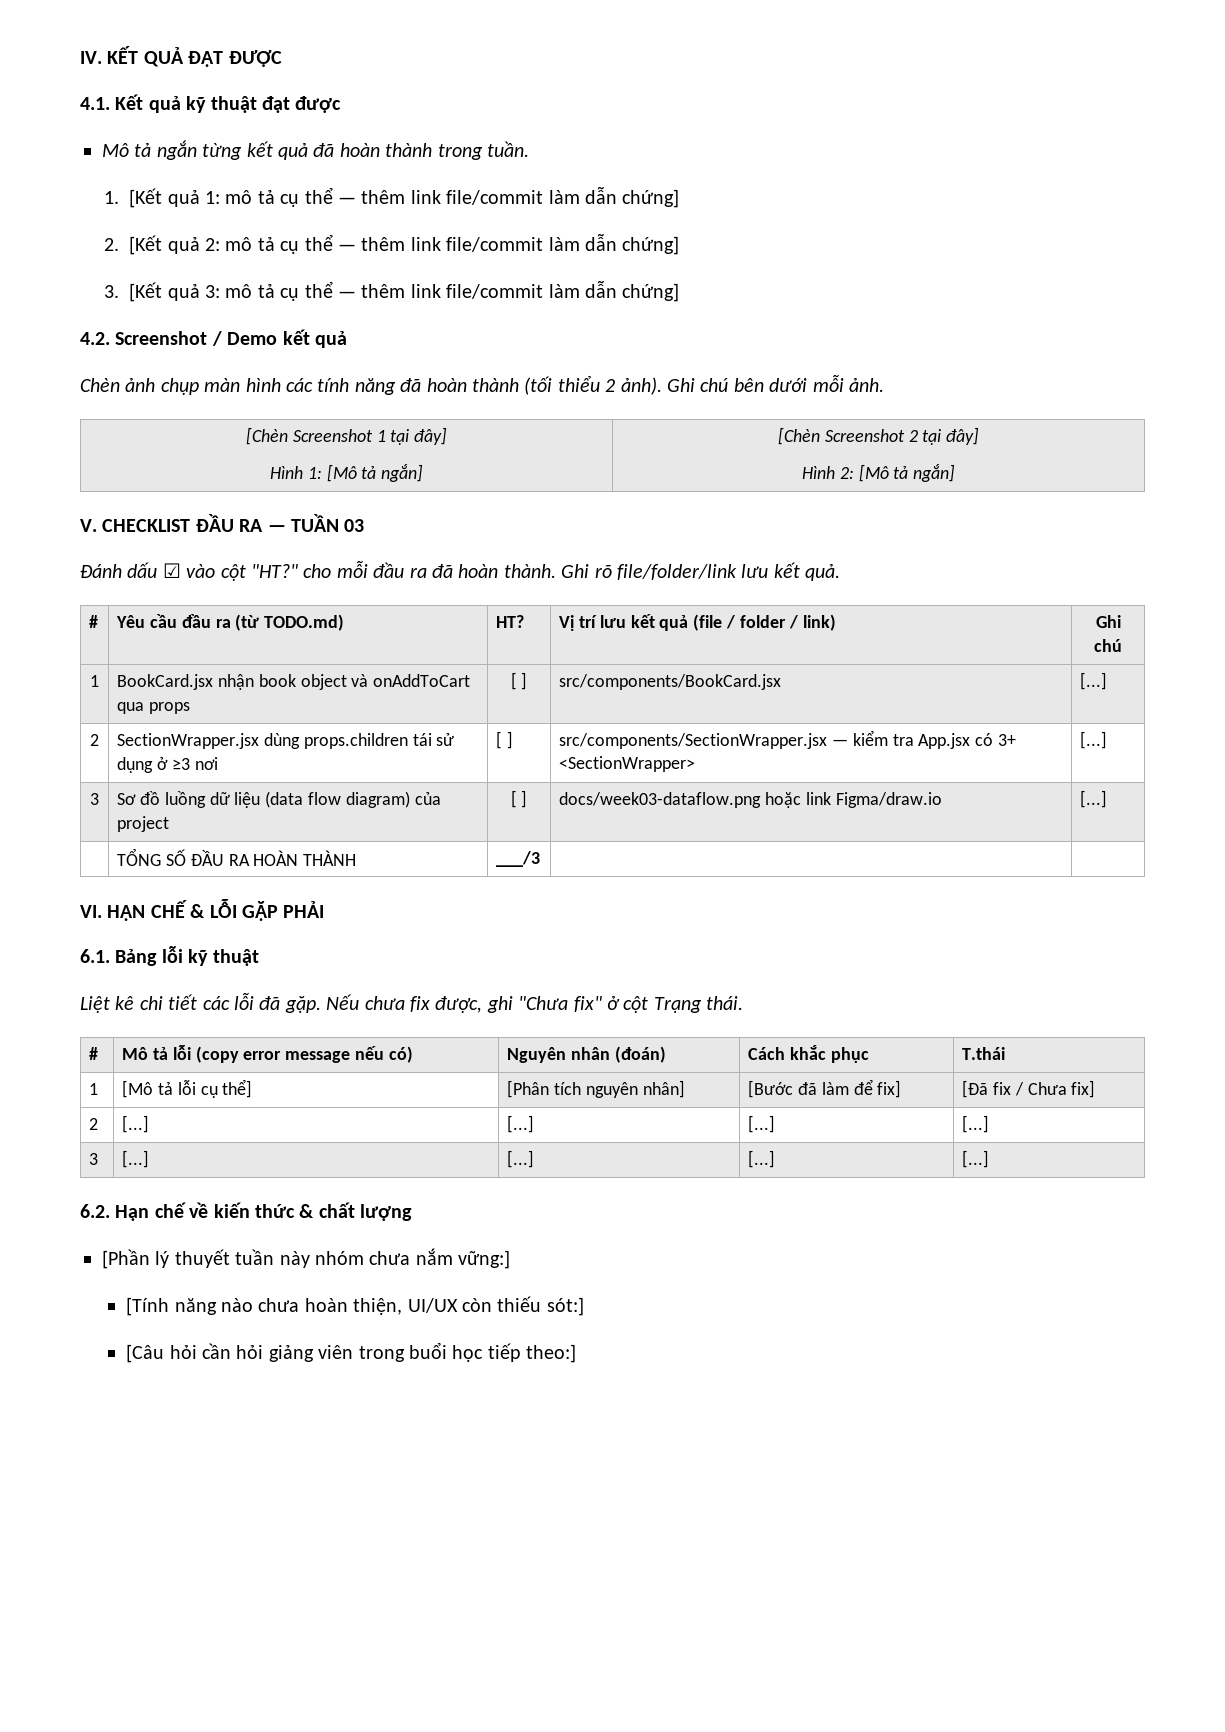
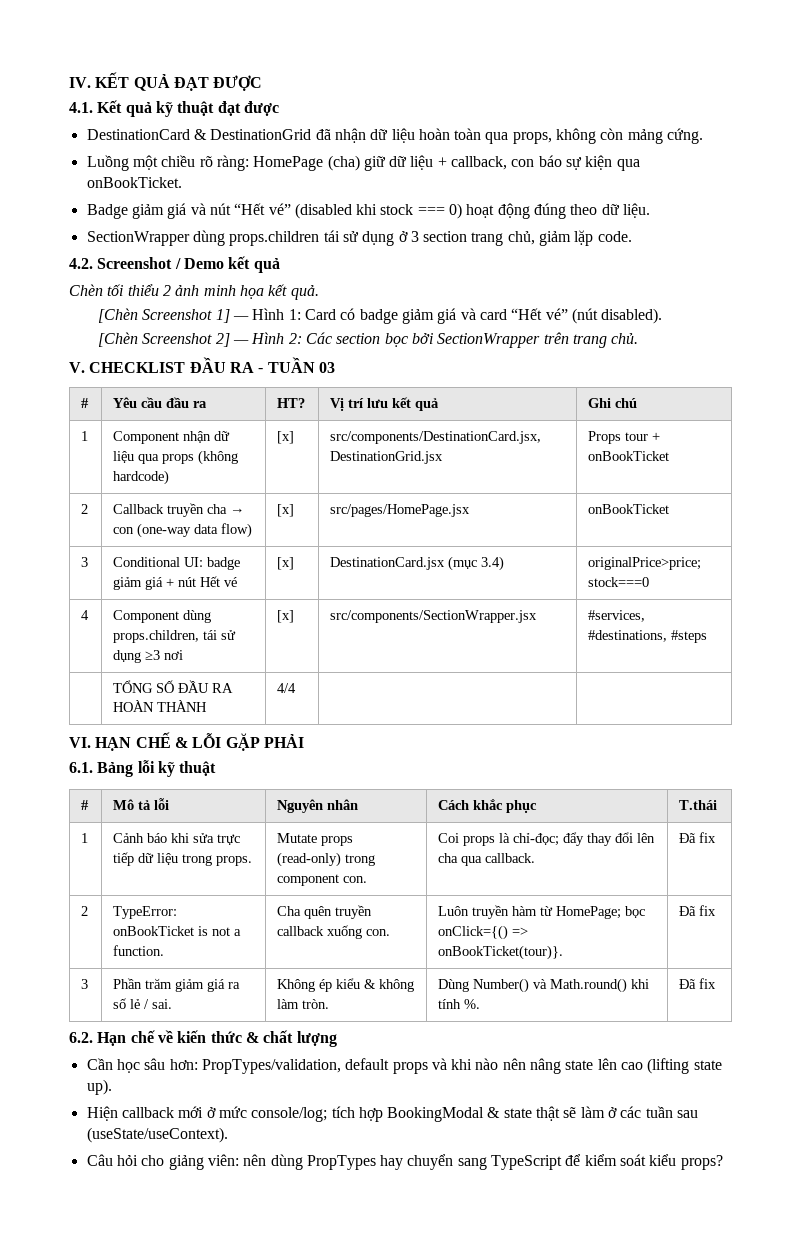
[102,140,529,160] [104,187,680,208] [104,234,680,255] [104,281,680,302] Mô tả ngắn từng kết quả đã hoàn thành trong tuần. // 1. [Kết quả 1: mô tả cụ thể — thêm link file/commit làm dẫn chứng] // 2. [Kết quả 2: mô tả cụ thể — thêm link file/commit làm dẫn chứng] // 3. [Kết quả 3: mô tả cụ thể — thêm link file/commit làm dẫn chứng] -> [86,128,704,144] [86,155,640,171] [86,177,182,188] [86,203,651,219] [86,230,632,246] DestinationCard & DestinationGrid đã nhận dữ liệu hoàn toàn qua props, không còn mảng cứng. // Luồng một chiều rõ ràng: HomePage (cha) giữ dữ liệu + callback, con báo sự kiện qua onBookTicket. // Badge giảm giá và nút “Hết vé” (disabled khi stock === 0) hoạt động đúng theo dữ liệu. // SectionWrapper dùng props.children tái sử dụng ở 3 section trang chủ, giảm lặp code.
[125,374,884,395] [245,427,448,445] [269,464,424,482] [777,427,980,445] [801,464,956,482] ảnh chụp màn hình các tính năng đã hoàn thành (tối thiểu 2 ảnh). Ghi chú bên dưới mỗi ảnh. // [Chèn Screenshot 1 tại đây] // Hình 1: [Mô tả ngắn] | [Chèn Screenshot 2 tại đây] // Hình 2: [Mô tả ngắn] -> [107,284,319,300] [98,308,663,324] [98,332,639,348] tối thiểu 2 ảnh minh họa kết quả. // [Chèn Screenshot 1] — Hình 1: Card có badge giảm giá và card “Hết vé” (nút disabled). // [Chèn Screenshot 2] — Hình 2: Các section bọc bởi SectionWrapper trên trang chủ.
[267,525,286,532] — -> [258,368,264,373] -
[80,560,841,581] // Đánh dấu ☑ vào cột "HT?" cho mỗi đầu ra đã hoàn thành. Ghi rõ file/folder/link lưu kết quả. -> (335, 367) none
[235,614,345,631] (từ TODO.md) -> (208, 404) none
[693,614,836,631] [1095,615,1121,628] [1094,639,1122,652] [90,675,99,687] [117,674,471,690] [117,702,190,714] [510,672,528,690] [559,674,782,690] [1080,672,1108,690] [90,734,99,746] [117,733,455,749] [117,757,168,773] (file / folder / link) | Ghi chú // 1 | BookCard.jsx nhận book object và onAddToCart qua props | [ ] | src/components/BookCard.jsx | [...] // 2 | SectionWrapper.jsx dùng props.children tái sử dụng ở -> [588,398,638,408] [81,431,89,441] [113,431,231,444] [113,450,239,465] [113,470,170,485] [277,431,295,444] [330,431,542,444] [330,451,444,464] [588,431,661,444] [588,451,670,461] [81,504,89,514] [113,503,246,517] [113,523,253,538] [277,504,295,517] [330,504,471,517] [588,504,670,514] [81,557,89,567] [113,557,241,570] [113,576,238,590] [277,557,295,570] [330,556,505,571] [588,557,702,570] [588,577,650,587] [81,610,90,620] [113,610,212,623] [113,630,237,643] [113,650,142,663] | Ghi chú // 1 | Component nhận dữ liệu qua props (không hardcode) | [x] | src/components/DestinationCard.jsx, DestinationGrid.jsx | Props tour + onBookTicket // 2 | Callback truyền cha → con (one-way data flow) | [x] | src/pages/HomePage.jsx | onBookTicket // 3 | Conditional UI: badge giảm giá + nút Hết vé | [x] | DestinationCard.jsx (mục 3.4) | originalPrice>price; stock===0 // 4 | Component dùng props.children, tái sử dụng
[496,731,513,749] [ ] -> [277,610,295,623] [x]
[831,730,1017,749] [559,756,696,772] [1080,731,1108,749] [90,793,99,805] [117,791,441,808] [117,816,170,832] [510,790,528,808] [559,792,942,808] [1080,790,1108,808] — kiểm tra App.jsx có 3+ <SectionWrapper> | [...] // 3 | Sơ đồ luồng dữ liệu (data flow diagram) của project | [ ] | docs/week03-dataflow.png hoặc link Figma/draw.io | [...] -> [588,610,646,622] [588,630,708,643] | #services, #destinations, #steps
[496,851,541,867] ___/3 -> [277,683,297,693] 4/4
[80,992,744,1013] // Liệt kê chi tiết các lỗi đã gặp. Nếu chưa fix được, ghi "Chưa fix" ở cột Trạng thái. -> (217, 768) none
[195,1046,414,1063] (copy error message nếu có) -> (170, 804) none
[614,1046,666,1063] (đoán) -> (359, 804) none
[122,1079,253,1098] [507,1080,685,1098] [748,1079,902,1098] [962,1080,1096,1098] [89,1118,99,1130] [122,1115,150,1133] [507,1115,535,1133] [748,1115,776,1133] [962,1115,990,1133] [89,1153,99,1165] [122,1150,150,1168] [507,1150,535,1168] [748,1150,776,1168] [962,1150,990,1168] [Mô tả lỗi cụ thể] | [Phân tích nguyên nhân] | [Bước đã làm để fix] | [Đã fix / Chưa fix] // 2 | [...] | [...] | [...] | [...] // 3 | [...] | [...] | [...] | [...] -> [113,833,241,845] [113,852,253,866] [277,833,354,846] [277,852,376,867] [277,874,368,886] [438,832,656,846] [438,853,536,866] [679,832,717,843] [81,906,89,916] [113,906,178,919] [113,926,242,936] [113,945,165,956] [277,905,373,919] [277,925,391,939] [438,905,646,919] [438,925,529,940] [438,945,564,960] [679,905,717,916] [81,979,89,989] [113,978,241,992] [113,998,173,1009] [277,978,415,992] [277,999,330,1009] [438,978,650,993] [438,999,481,1009] [679,978,717,989] Cảnh báo khi sửa trực tiếp dữ liệu trong props. | Mutate props (read-only) trong component con. | Coi props là chỉ-đọc; đẩy thay đổi lên cha qua callback. | Đã fix // 2 | TypeError: onBookTicket is not a function. | Cha quên truyền callback xuống con. | Luôn truyền hàm từ HomePage; bọc onClick={() => onBookTicket(tour)}. | Đã fix // 3 | Phần trăm giảm giá ra số lẻ / sai. | Không ép kiểu & không làm tròn. | Dùng Number() và Math.round() khi tính %. | Đã fix
[102,1248,511,1269] [126,1296,584,1316] [126,1342,577,1363] [Phần lý thuyết tuần này nhóm chưa nắm vững:] // [Tính năng nào chưa hoàn thiện, UI/UX còn thiếu sót:] // [Câu hỏi cần hỏi giảng viên trong buổi học tiếp theo:] -> [86,1058,722,1074] [86,1079,112,1095] [86,1106,699,1122] [86,1127,228,1143] [86,1154,723,1170] Cần học sâu hơn: PropTypes/validation, default props và khi nào nên nâng state lên cao (lifting state up). // Hiện callback mới ở mức console/log; tích hợp BookingModal & state thật sẽ làm ở các tuần sau (useState/useContext). // Câu hỏi cho giảng viên: nên dùng PropTypes hay chuyển sang TypeScript để kiểm soát kiểu props?

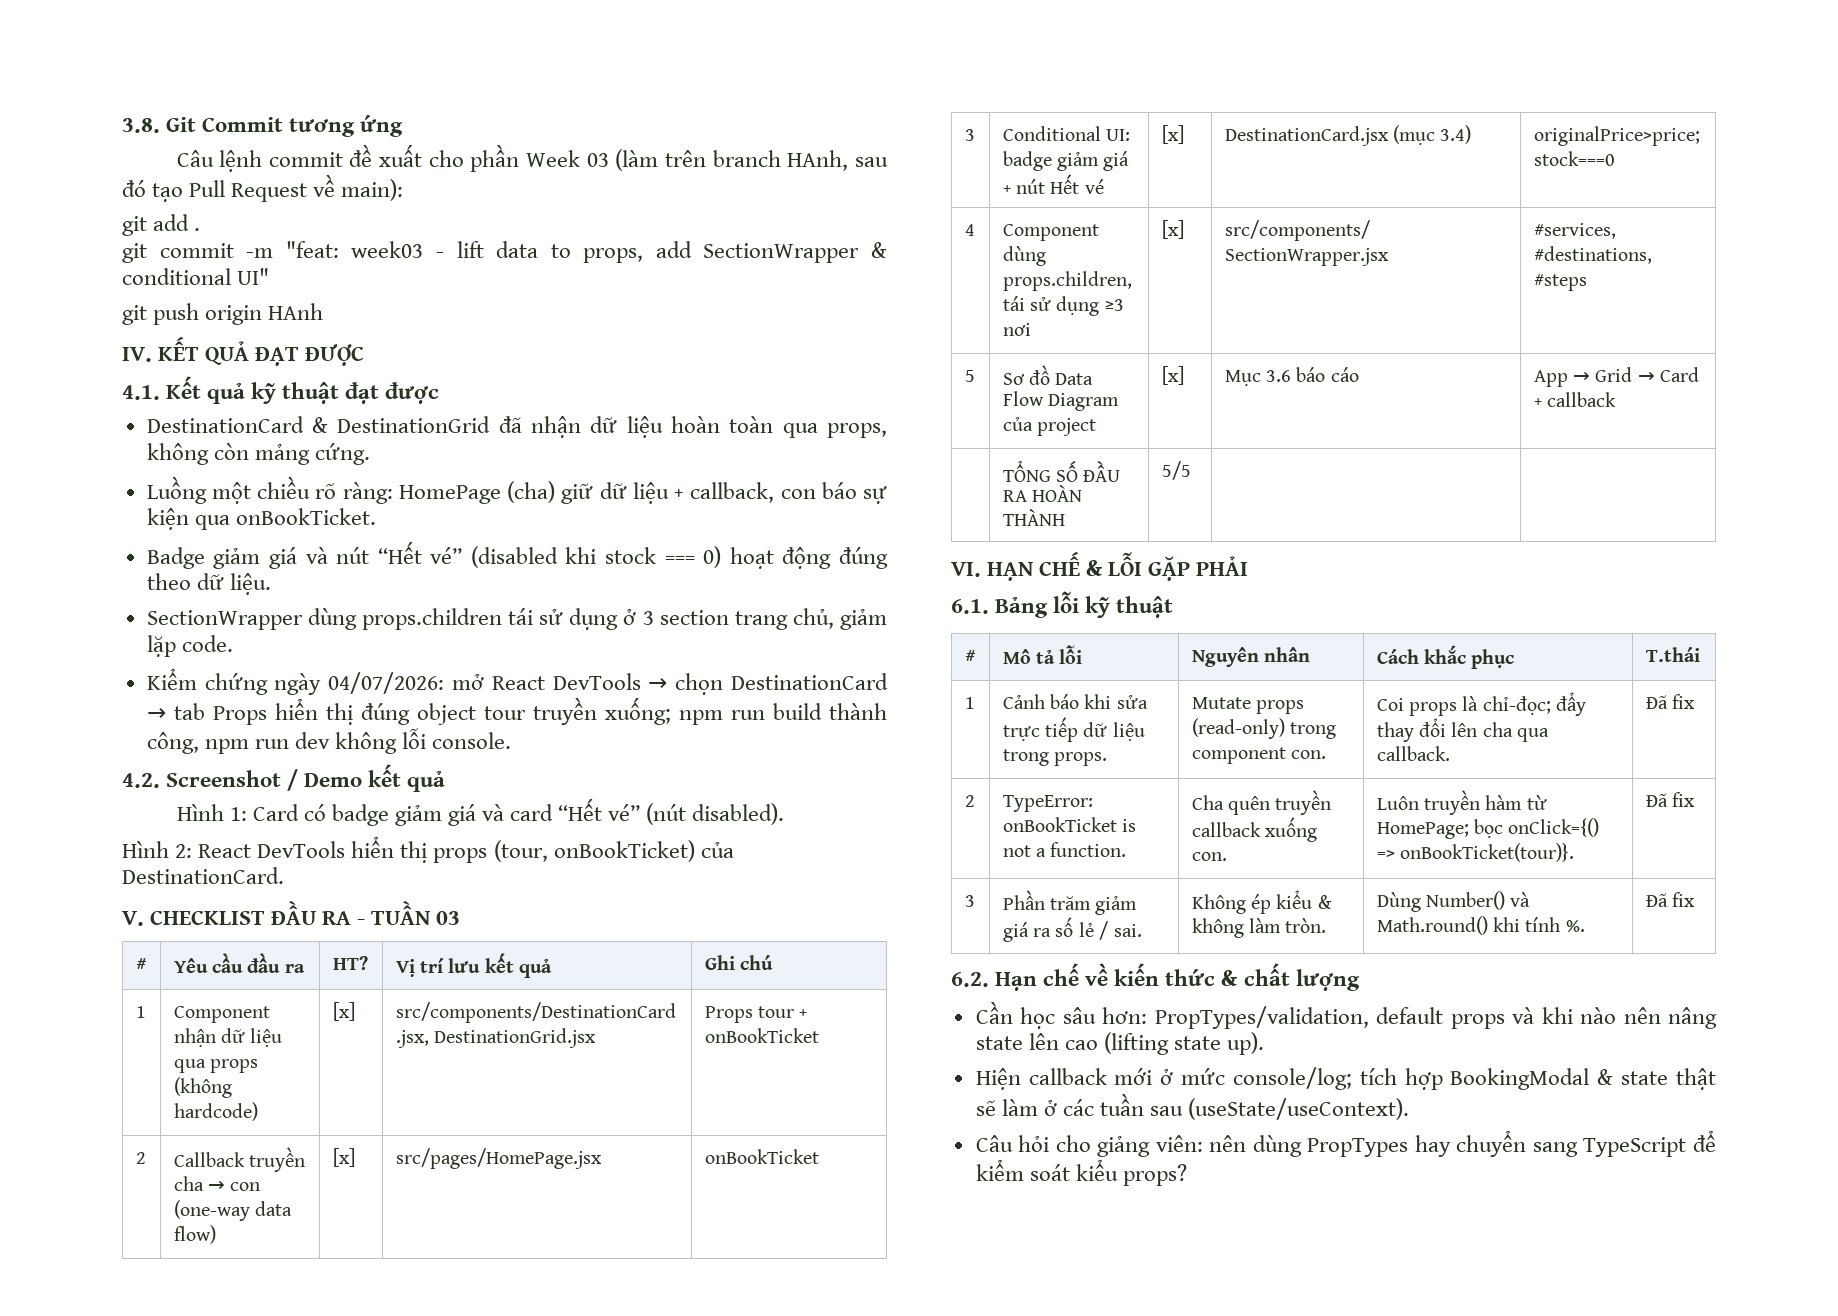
(69, 82) none -> [122,115,404,137] [176,144,889,172] [122,174,404,202] [122,214,201,236] [122,241,888,263] [122,268,270,285] [122,303,324,325] 3.8. Git Commit tương ứng // Câu lệnh commit đề xuất cho phần Week 03 (làm trên branch HAnh, sau đó tạo Pull Request về main): // git add . // git commit -m "feat: week03 - lift data to props, add SectionWrapper & conditional UI" // git push origin HAnh //
(632, 236) none -> [146,668,888,695] [146,697,887,725] [146,727,512,754] // Kiểm chứng ngày 04/07/2026: mở React DevTools → chọn DestinationCard → tab Props hiển thị đúng object tour truyền xuống; npm run build thành công, npm run dev không lỗi console.
[69,284,319,300] [98,308,250,323] Chèn tối thiểu 2 ảnh minh họa kết quả. // [Chèn Screenshot 1] — -> (446, 781) none
[98,332,639,348] [Chèn Screenshot 2] — Hình 2: Các section bọc bởi SectionWrapper trên trang chủ. -> [122,836,734,863] [122,867,284,884] Hình 2: React DevTools hiển thị props (tour, onBookTicket) của DestinationCard.
(708, 636) none -> [964,370,975,382] [1002,365,1094,385] [1002,391,1120,411] [1002,417,1097,436] [1161,366,1184,385] [1224,367,1359,386] [1533,367,1700,387] [1533,392,1617,407] // 5 | Sơ đồ Data Flow Diagram của project | [x] | Mục 3.6 báo cáo | App → Grid → Card + callback
[277,683,297,693] 4/4 -> [1161,461,1191,480] 5/5

